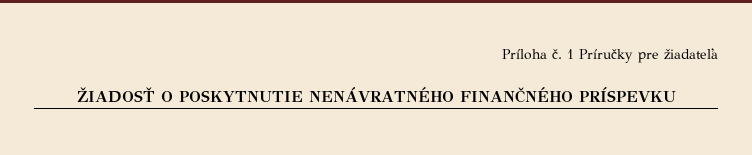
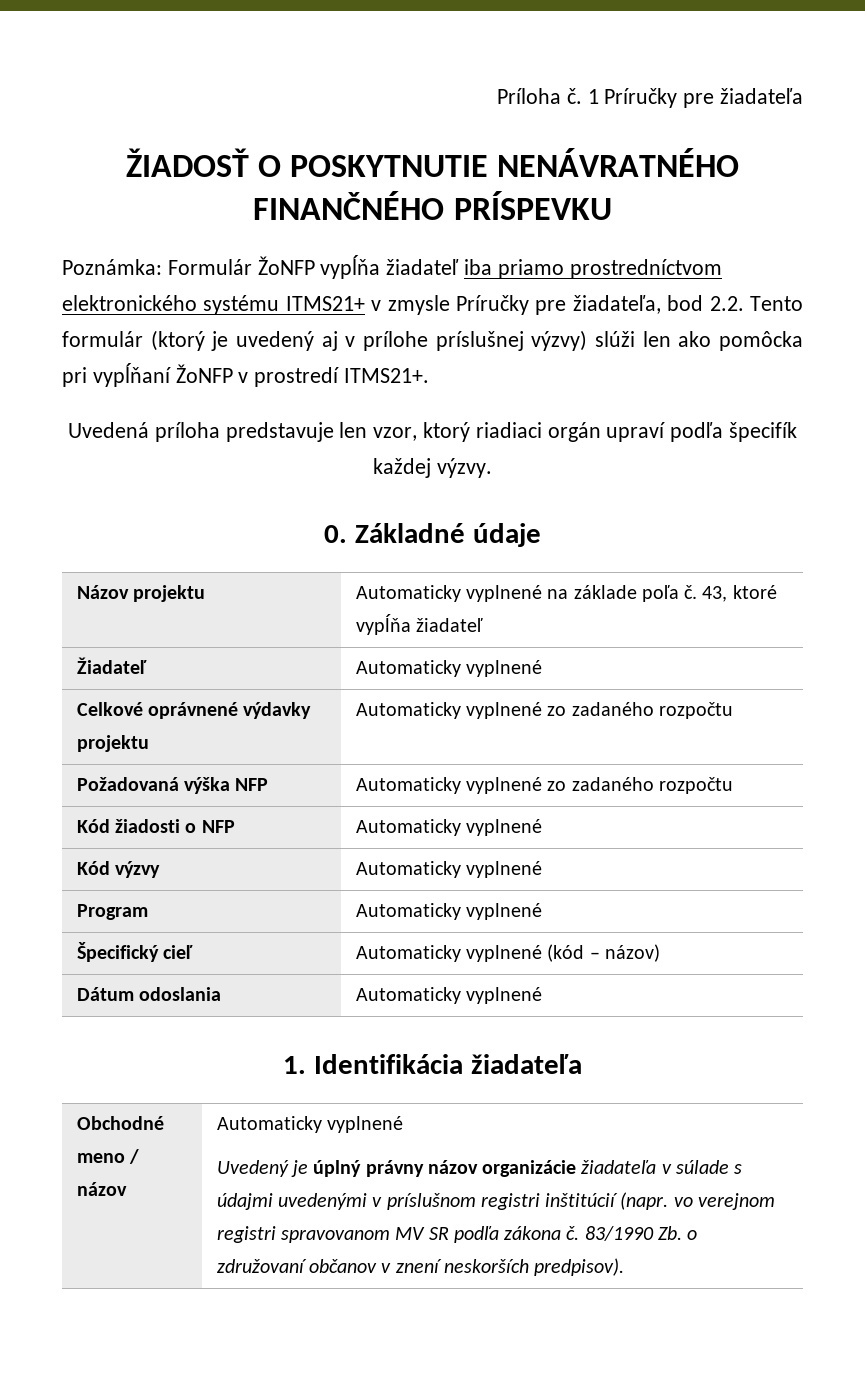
(676, 94) none -> [62,255,722,279] [62,295,803,315] [62,330,803,351] [62,363,430,387] [67,422,798,442] [373,458,492,478] [324,523,541,547] [76,585,206,602] [355,585,777,602] [355,614,484,635] [76,657,147,674] [355,660,543,677] [76,702,312,719] [76,735,149,752] [355,702,733,719] [76,777,269,794] [355,777,733,794] [76,819,235,833] [355,819,543,836] [76,861,161,878] [355,861,543,878] [76,904,148,920] [355,903,543,920] [76,942,194,962] [355,944,660,962] [76,987,222,1001] [355,987,543,1004] [283,1054,582,1074] [76,1116,164,1130] [76,1149,140,1164] [76,1182,127,1196] [216,1116,404,1133] [216,1160,743,1177] [216,1192,775,1210] [216,1226,698,1243] [216,1258,625,1276] // Poznámka: Formulár ŽoNFP vypĺňa žiadateľ iba priamo prostredníctvom elektronického systému ITMS21+ v zmysle Príručky pre žiadateľa, bod 2.2. Tento formulár (ktorý je uvedený aj v prílohe príslušnej výzvy) slúži len ako pomôcka pri vypĺňaní ŽoNFP v prostredí ITMS21+. // Uvedená príloha predstavuje len vzor, ktorý riadiaci orgán upraví podľa špecifík každej výzvy. // 0. Základné údaje // Názov projektu | Automaticky vyplnené na základe poľa č. 43, ktoré vypĺňa žiadateľ // Žiadateľ | Automaticky vyplnené // Celkové oprávnené výdavky projektu | Automaticky vyplnené zo zadaného rozpočtu // Požadovaná výška NFP | Automaticky vyplnené zo zadaného rozpočtu // Kód žiadosti o NFP | Automaticky vyplnené // Kód výzvy | Automaticky vyplnené // Program | Automaticky vyplnené // Špecifický cieľ | Automaticky vyplnené (kód – názov) // Dátum odoslania | Automaticky vyplnené // 1. Identifikácia žiadateľa // Obchodné meno / názov | Automaticky vyplnené // Uvedený je úplný právny názov organizácie žiadateľa v súlade s údajmi uvedenými v príslušnom registri inštitúcií (napr. vo verejnom registri spravovanom MV SR podľa zákona č. 83/1990 Zb. o združovaní občanov v znení neskorších predpisov).

